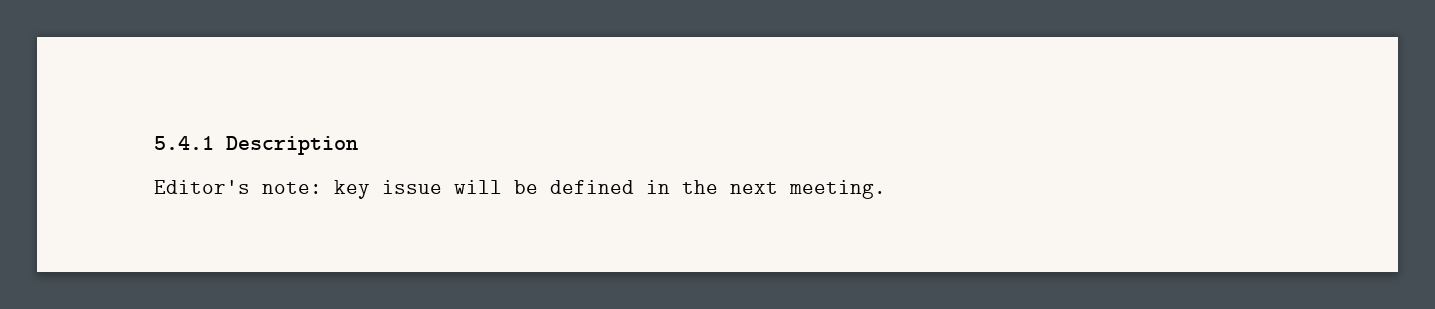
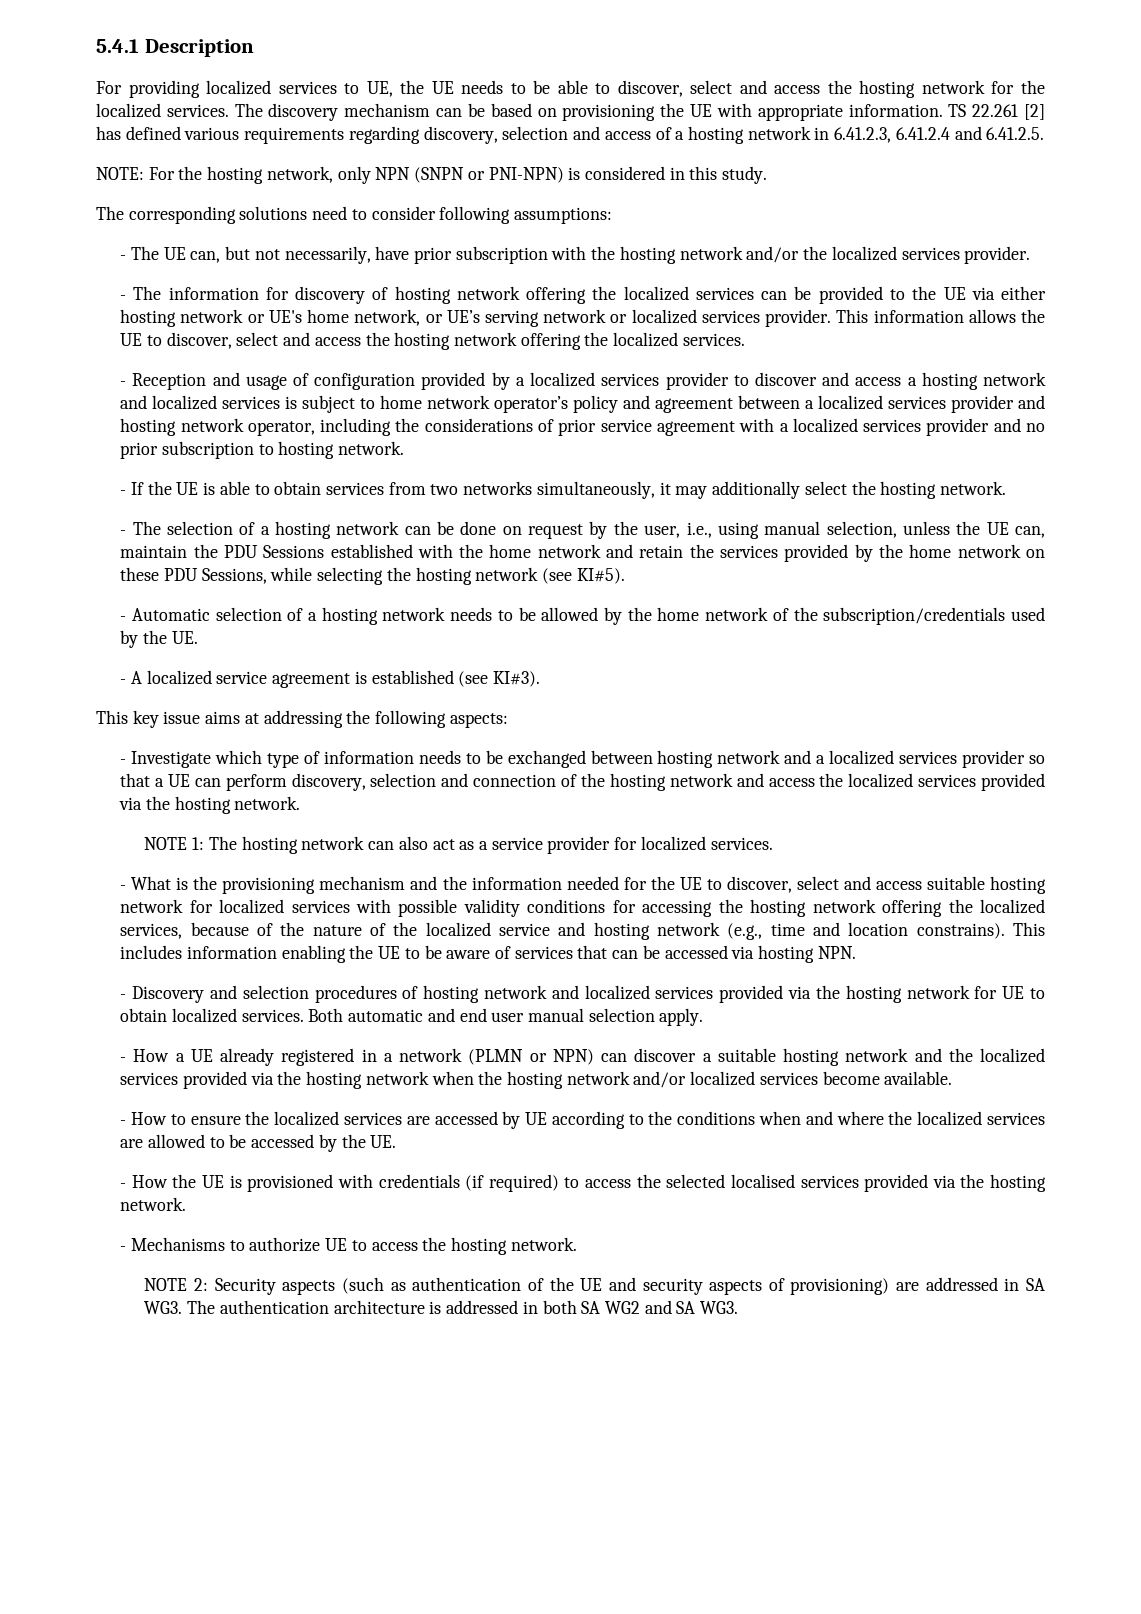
[154,180,886,199] Editor's note: key issue will be defined in the next meeting. -> [96,80,1045,98] [96,103,1046,121] [96,126,1045,144] [96,166,768,184] [96,206,613,224] [120,246,1031,264] [120,286,1047,304] [120,309,1045,327] [120,332,745,350] [120,372,1047,390] [120,395,1045,413] [120,418,1046,436] [120,441,405,459] [120,481,1006,499] [120,521,1046,539] [120,544,1045,562] [120,567,625,585] [120,607,1046,625] [120,630,198,648] [120,670,541,688] [96,710,508,728] [120,750,1045,768] [120,773,1045,791] [119,796,301,814] [144,836,773,854] [120,876,1047,894] [120,899,1045,917] [120,922,1046,940] [120,945,856,963] [120,985,1045,1003] [120,1008,704,1026] [120,1048,1045,1066] [120,1071,953,1089] [120,1111,1045,1129] [120,1134,397,1152] [120,1174,1047,1192] [120,1197,187,1211] [120,1237,577,1255] [144,1277,1045,1295] [144,1300,739,1314] For providing localized services to UE, the UE needs to be able to discover, select and access the hosting network for the localized services. The discovery mechanism can be based on provisioning the UE with appropriate information. TS 22.261 [2] has defined various requirements regarding discovery, selection and access of a hosting network in 6.41.2.3, 6.41.2.4 and 6.41.2.5. // NOTE: For the hosting network, only NPN (SNPN or PNI-NPN) is considered in this study. // The corresponding solutions need to consider following assumptions: // - The UE can, but not necessarily, have prior subscription with the hosting network and/or the localized services provider. // - The information for discovery of hosting network offering the localized services can be provided to the UE via either hosting network or UE's home network, or UE’s serving network or localized services provider. This information allows the UE to discover, select and access the hosting network offering the localized services. // - Reception and usage of configuration provided by a localized services provider to discover and access a hosting network and localized services is subject to home network operator’s policy and agreement between a localized services provider and hosting network operator, including the considerations of prior service agreement with a localized services provider and no prior subscription to hosting network. // - If the UE is able to obtain services from two networks simultaneously, it may additionally select the hosting network. // - The selection of a hosting network can be done on request by the user, i.e., using manual selection, unless the UE can, maintain the PDU Sessions established with the home network and retain the services provided by the home network on these PDU Sessions, while selecting the hosting network (see KI#5). // - Automatic selection of a hosting network needs to be allowed by the home network of the subscription/credentials used by the UE. // - A localized service agreement is established (see KI#3). // This key issue aims at addressing the following aspects: // - Investigate which type of information needs to be exchanged between hosting network and a localized services provider so that a UE can perform discovery, selection and connection of the hosting network and access the localized services provided via the hosting network. // NOTE 1: The hosting network can also act as a service provider for localized services. // - What is the provisioning mechanism and the information needed for the UE to discover, select and access suitable hosting network for localized services with possible validity conditions for accessing the hosting network offering the localized services, because of the nature of the localized service and hosting network (e.g., time and location constrains). This includes information enabling the UE to be aware of services that can be accessed via hosting NPN. // - Discovery and selection procedures of hosting network and localized services provided via the hosting network for UE to obtain localized services. Both automatic and end user manual selection apply. // - How a UE already registered in a network (PLMN or NPN) can discover a suitable hosting network and the localized services provided via the hosting network when the hosting network and/or localized services become available. // - How to ensure the localized services are accessed by UE according to the conditions when and where the localized services are allowed to be accessed by the UE. // - How the UE is provisioned with credentials (if required) to access the selected localised services provided via the hosting network. // - Mechanisms to authorize UE to access the hosting network. // NOTE 2: Security aspects (such as authentication of the UE and security aspects of provisioning) are addressed in SA WG3. The authentication architecture is addressed in both SA WG2 and SA WG3.

